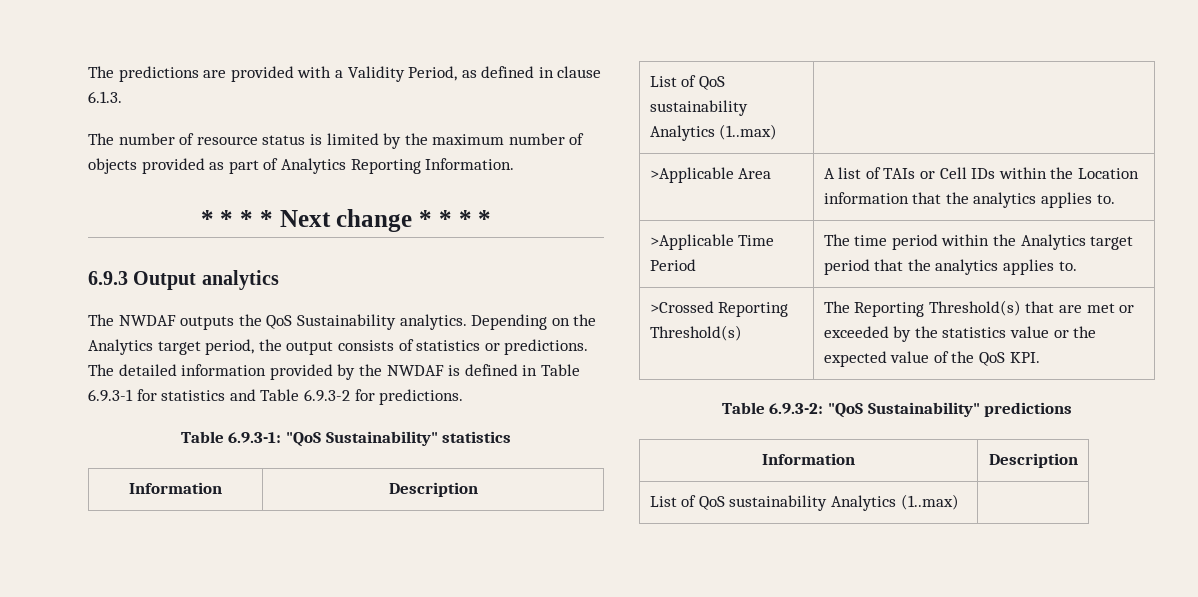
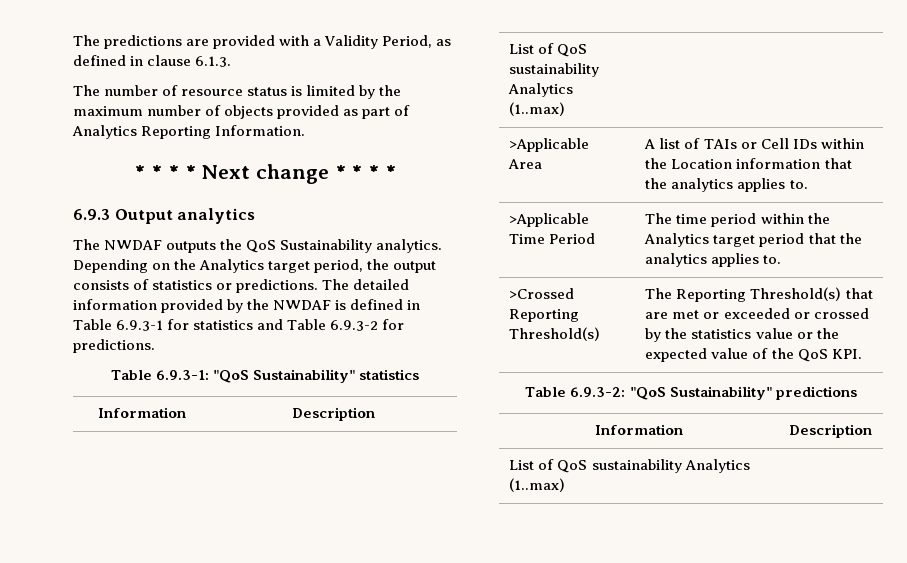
(889, 332) none -> [793,308,869,319] or crossed

